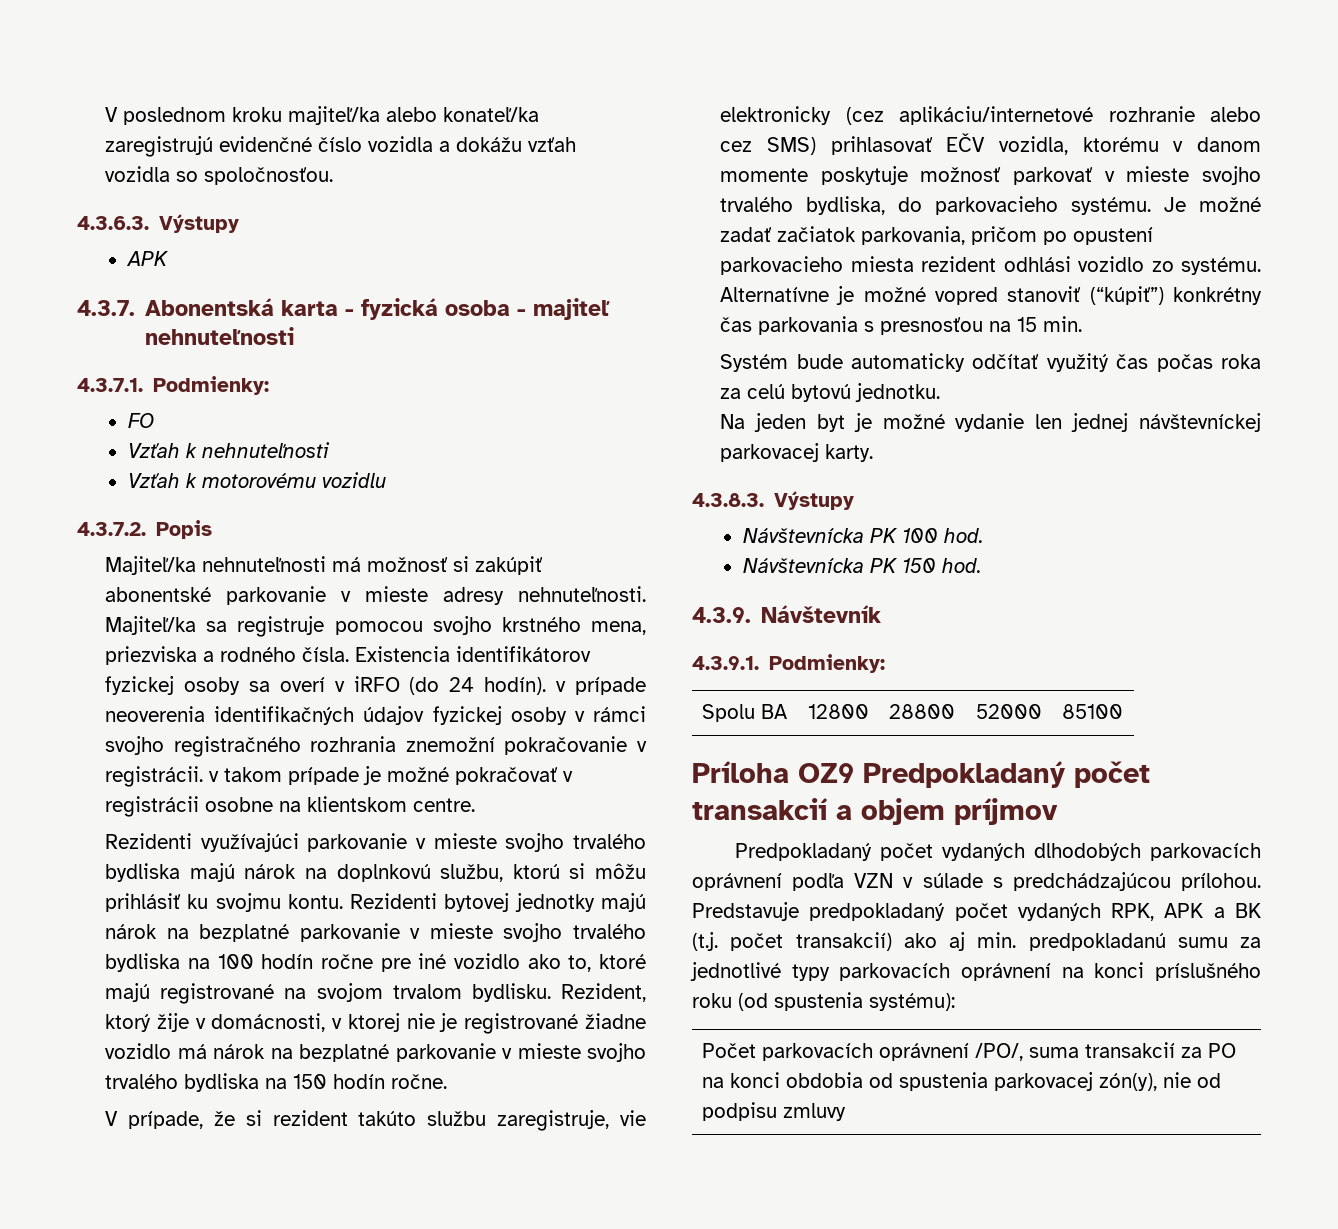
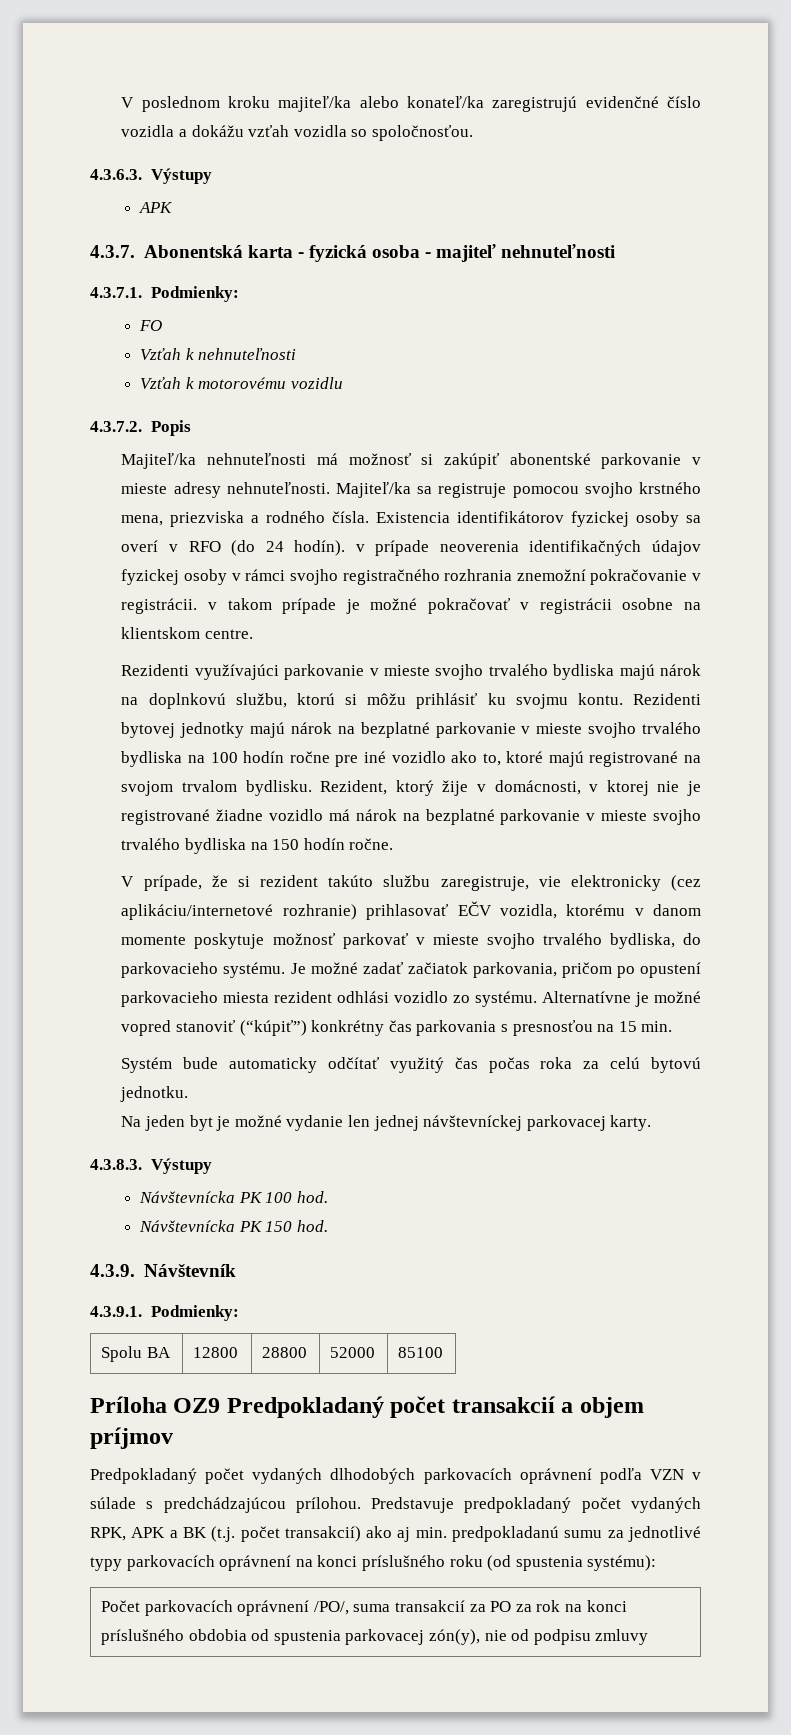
[353,676,400,692] iRFO -> [188,541,221,552] RFO
[1108,106,1261,122] [720,137,816,155] rozhranie alebo cez SMS) -> [282,904,357,920] rozhranie)
[701,1072,780,1088] na konci -> [515,1600,627,1612] [101,1629,185,1645] za rok na konci príslušného

